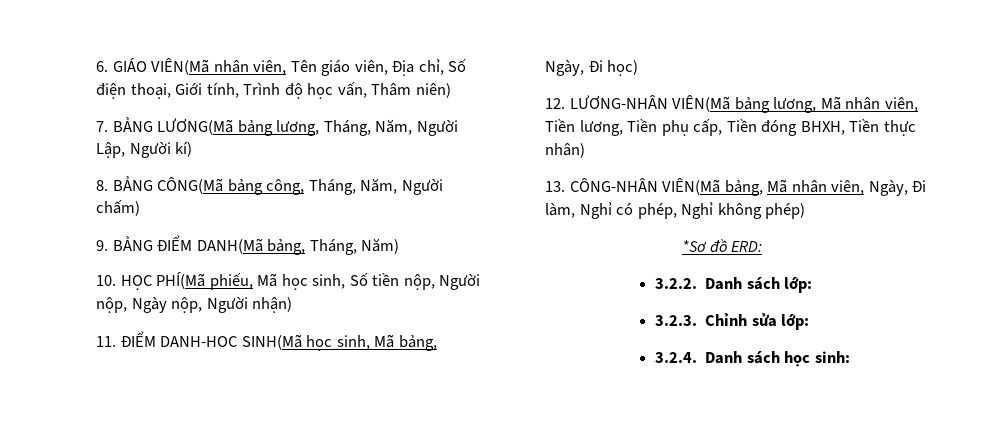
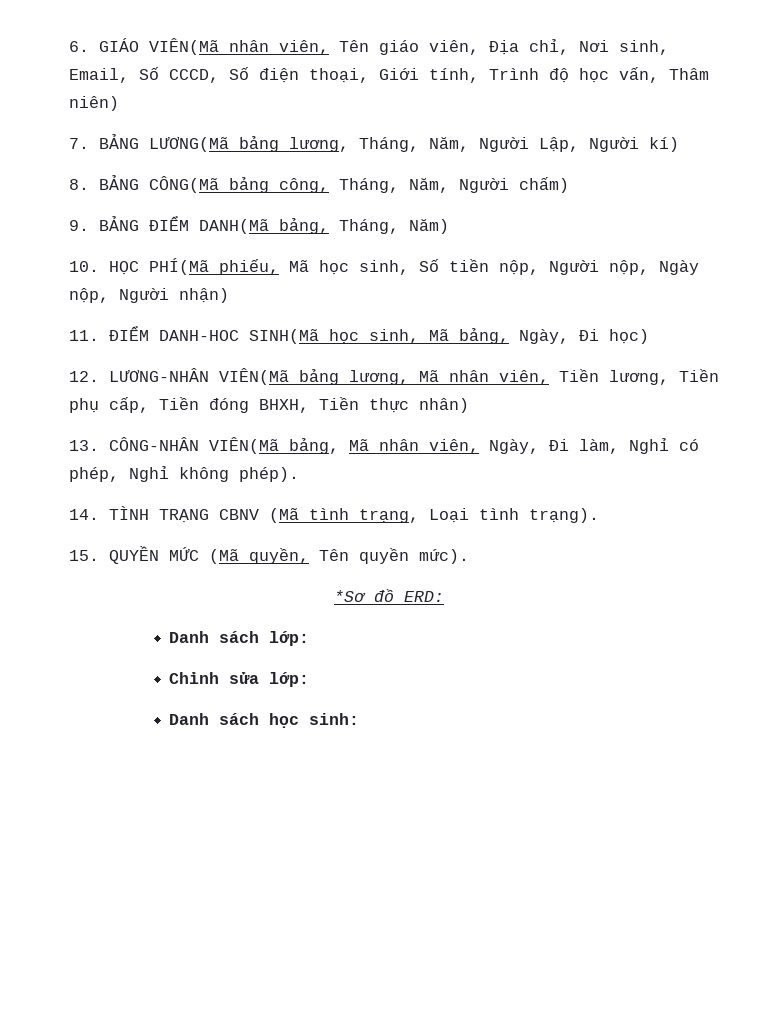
(444, 67) none -> [578,40,669,55] [68,67,219,83] Nơi sinh, Email, Số CCCD,
[765,203,806,219] phép) -> [238,467,299,482] [68,506,599,523] [68,546,469,564] phép). // 14. TÌNH TRẠNG CBNV (Mã tình trạng, Loại tình trạng). // 15. QUYỀN MỨC (Mã quyền, Tên quyền mức).
[654,278,697,289] 3.2.2. -> (444, 596) none
[654,315,697,326] 3.2.3. -> (310, 638) none
[654,352,697,363] 3.2.4. -> (310, 679) none

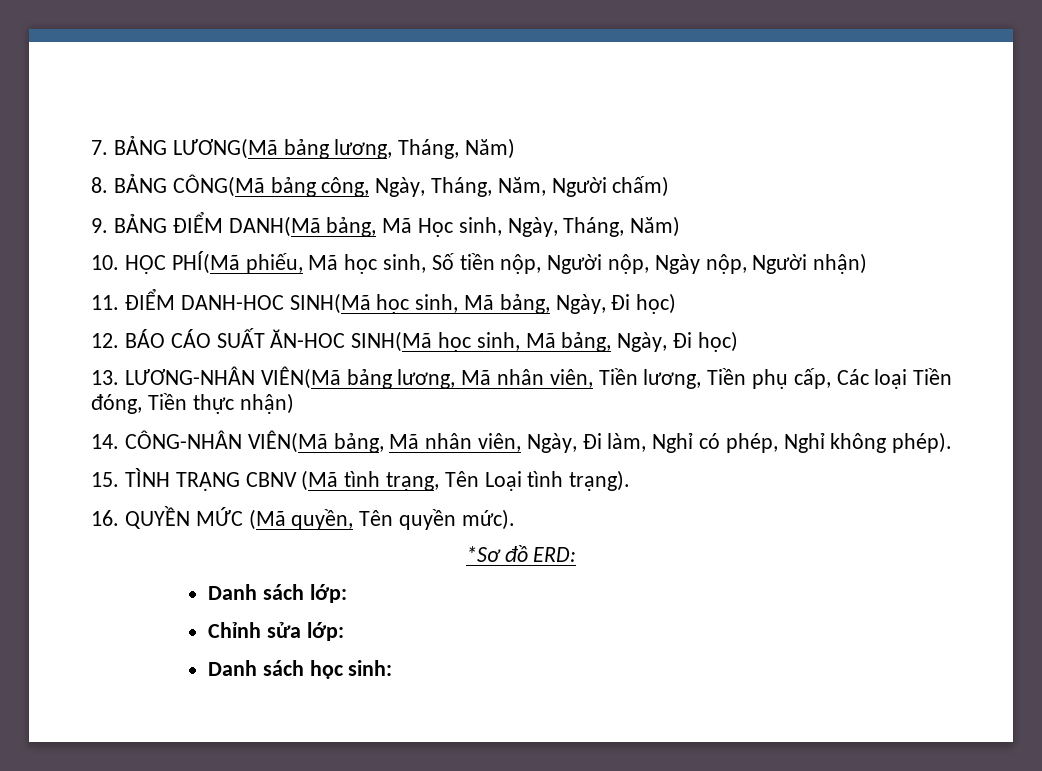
[68,38,669,55] [68,67,709,83] [68,96,119,111] 6. GIÁO VIÊN(Mã nhân viên, Tên giáo viên, Địa chỉ, Nơi sinh, Email, Số CCCD, Số điện thoại, Giới tính, Trình độ học vấn, Thâm niên) // -> (91, 147) none
[428,137,679,152] Năm, Người Lập, Người kí) -> [464,138,515,159] Năm)
(329, 185) none -> [375,177,426,197] Ngày,
(329, 226) none -> [382,217,558,237] Mã Học sinh, Ngày,
(99, 376) none -> [124,328,738,352] [91,370,120,385] BÁO CÁO SUẤT ĂN-HOC SINH(Mã học sinh, Mã bảng, Ngày, Đi học) // 13.
[158,397,469,413] [68,440,99,451] Tiền đóng BHXH, Tiền thực nhân) // 13. -> [836,368,953,389] [91,393,294,414] [91,434,120,449] Các loại Tiền đóng, Tiền thực nhận) // 14.
[68,509,99,520] 14. -> [91,472,120,487] 15.
(419, 516) none -> [444,471,479,487] Tên
[68,550,99,561] 15. -> [91,510,120,526] 16.

